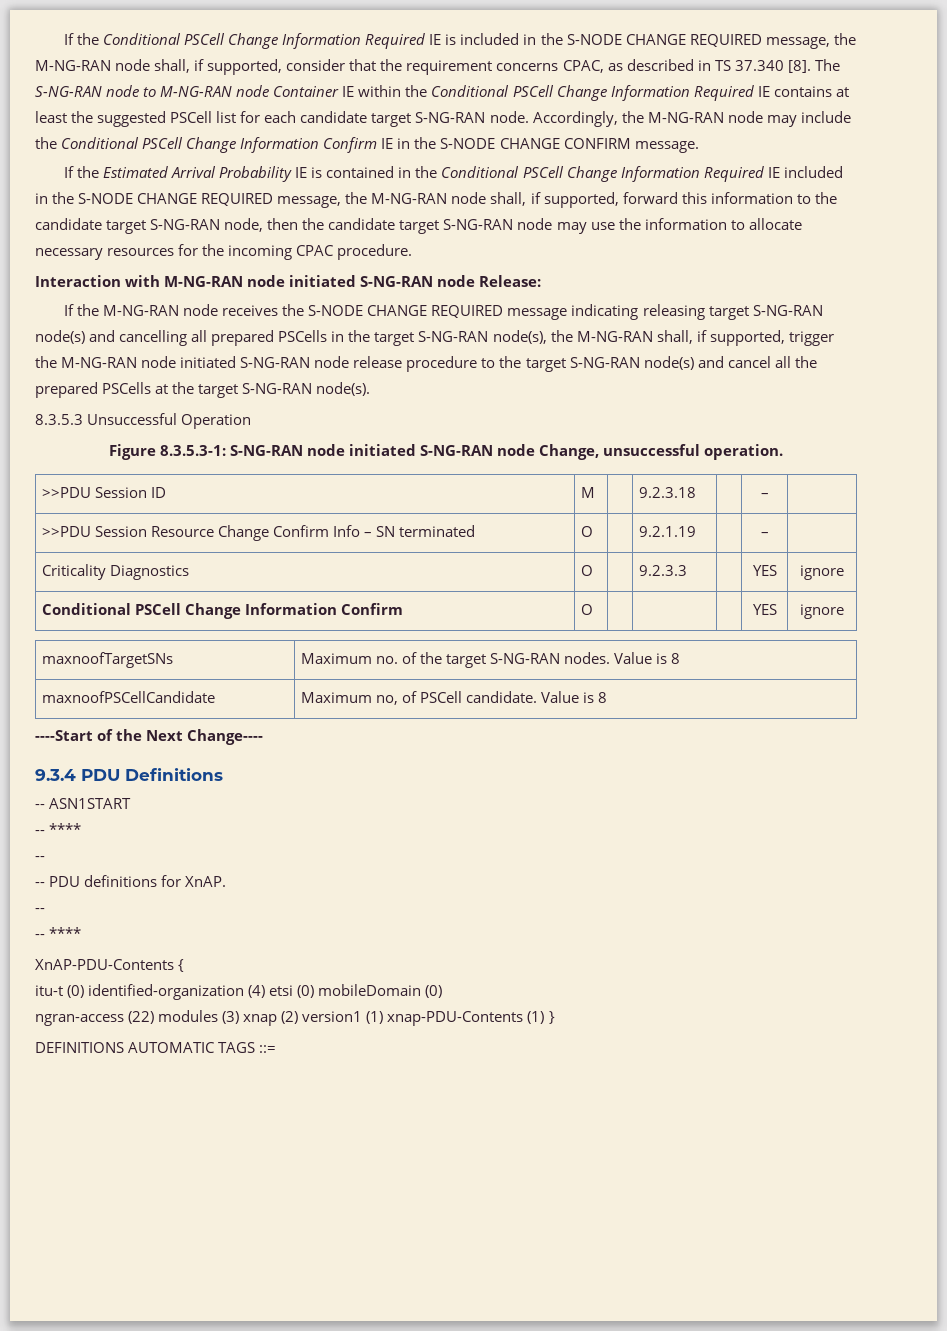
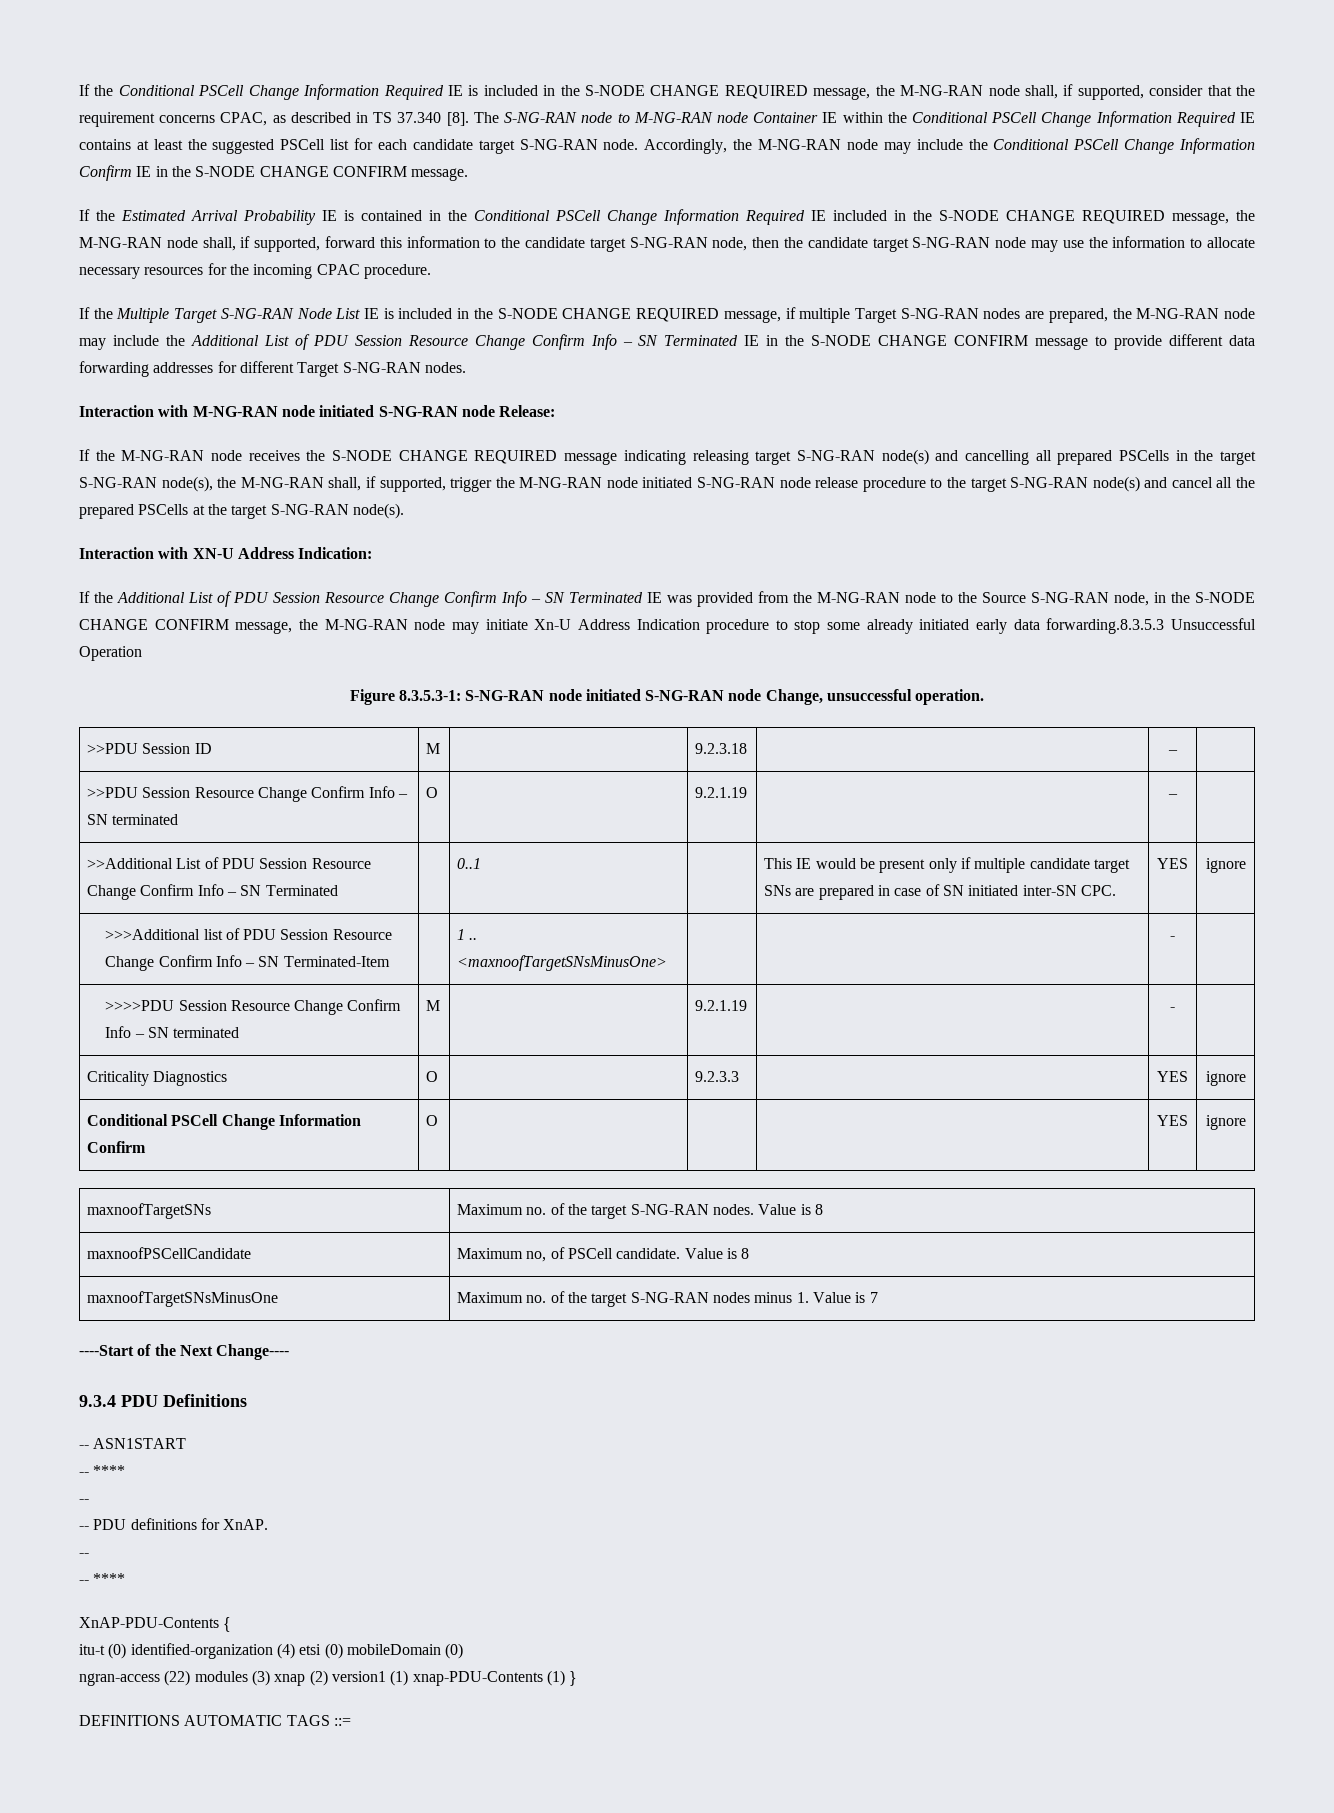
(413, 252) none -> [79,307,1256,323] [79,334,1256,350] [79,361,466,377] // If the Multiple Target S-NG-RAN Node List IE is included in the S-NODE CHANGE REQUIRED message, if multiple Target S-NG-RAN nodes are prepared, the M-NG-RAN node may include the Additional List of PDU Session Resource Change Confirm Info – SN Terminated IE in the S-NODE CHANGE CONFIRM message to provide different data forwarding addresses for different Target S-NG-RAN nodes.
[35,414,83,425] 8.3.5.3 -> [79,547,373,559] [79,591,1255,607] [79,618,1165,634] Interaction with XN-U Address Indication: // If the Additional List of PDU Session Resource Change Confirm Info – SN Terminated IE was provided from the M-NG-RAN node to the Source S-NG-RAN node, in the S-NODE CHANGE CONFIRM message, the M-NG-RAN node may initiate Xn-U Address Indication procedure to stop some already initiated early data forwarding.8.3.5.3
(769, 534) none -> [87,857,371,869] [87,884,338,900] [457,858,482,869] [764,857,1131,873] [764,884,1117,900] [1157,858,1188,869] [1205,858,1246,873] [105,928,392,940] [105,955,390,971] [457,929,478,940] [457,955,668,971] [1170,936,1175,940] [105,999,402,1015] [105,1026,240,1038] [426,1000,441,1011] [695,1000,748,1011] [1170,1007,1175,1011] // >>Additional List of PDU Session Resource Change Confirm Info – SN Terminated | | 0..1 | | This IE would be present only if multiple candidate target SNs are prepared in case of SN initiated inter-SN CPC. | YES | ignore // >>>Additional list of PDU Session Resource Change Confirm Info – SN Terminated-Item | | 1 .. <maxnoofTargetSNsMinusOne> | | | - | // >>>>PDU Session Resource Change Confirm Info – SN terminated | M | | 9.2.1.19 | | - |
(608, 697) none -> [87,1291,279,1307] [457,1291,878,1307] // maxnoofTargetSNsMinusOne | Maximum no. of the target S-NG-RAN nodes minus 1. Value is 7

